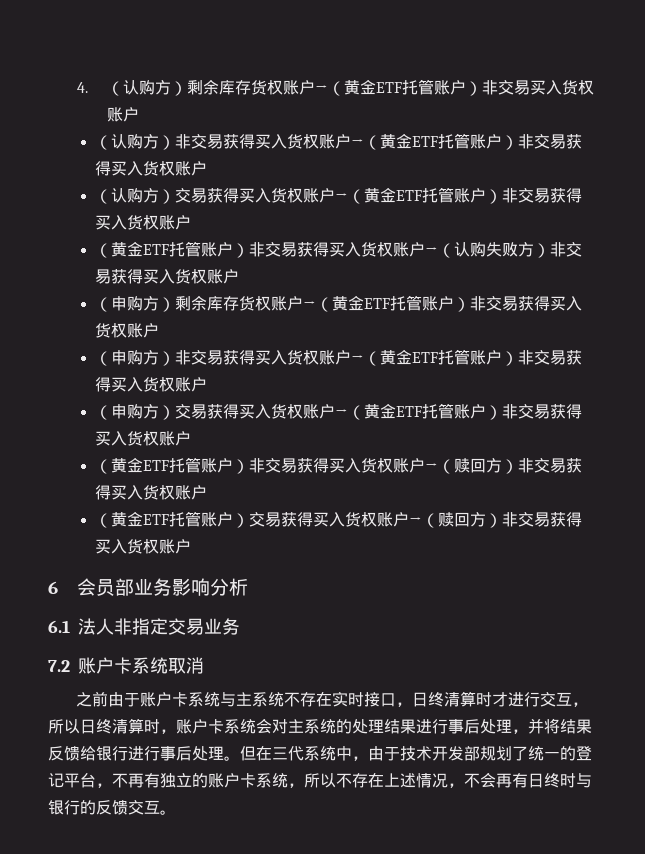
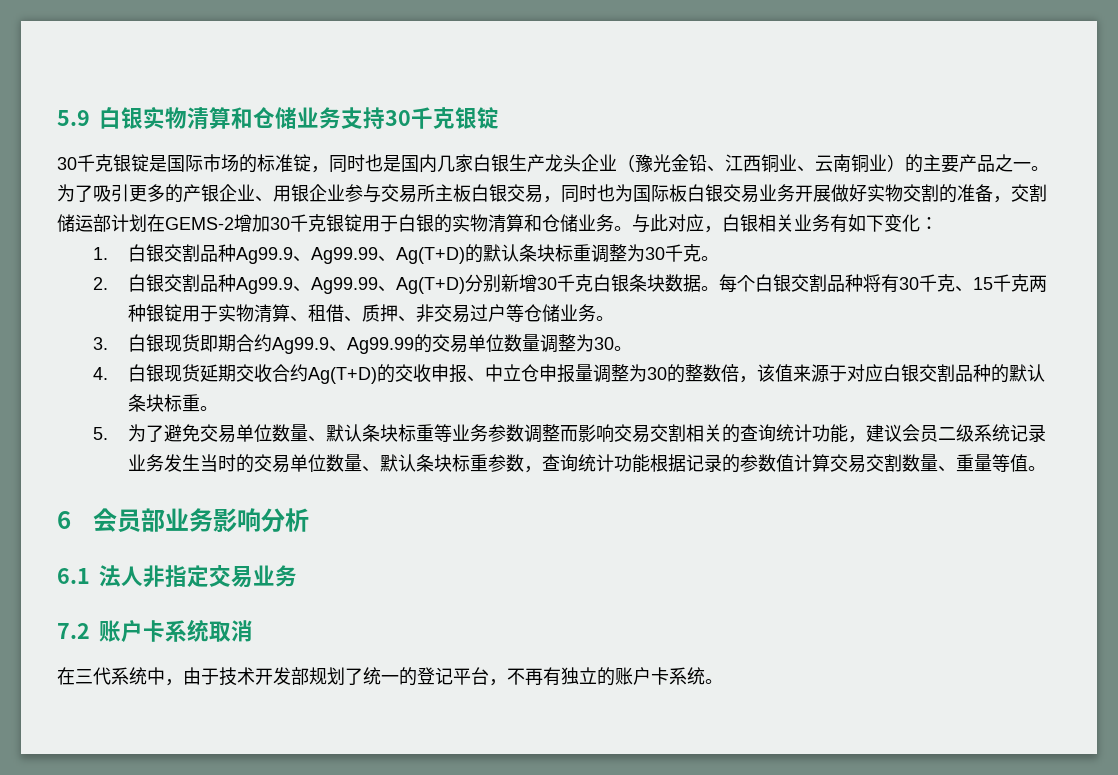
[77,79,594,96] [106,107,139,122] [95,133,583,150] [95,161,208,176] [95,187,583,204] [95,215,192,230] [95,241,583,258] [95,269,240,284] [95,295,583,312] [95,323,160,338] [95,349,583,366] [95,377,208,392] [95,403,583,420] [95,431,192,446] [95,457,583,474] [95,485,208,500] [95,511,583,528] [95,539,192,554] 4.（认购方）剩余库存货权账户→（黄金ETF托管账户）非交易买入货权账户 // （认购方）非交易获得买入货权账户→（黄金ETF托管账户）非交易获得买入货权账户 // （认购方）交易获得买入货权账户→（黄金ETF托管账户）非交易获得买入货权账户 // （黄金ETF托管账户）非交易获得买入货权账户→（认购失败方）非交易获得买入货权账户 // （申购方）剩余库存货权账户→（黄金ETF托管账户）非交易获得买入货权账户 // （申购方）非交易获得买入货权账户→（黄金ETF托管账户）非交易获得买入货权账户 // （申购方）交易获得买入货权账户→（黄金ETF托管账户）非交易获得买入货权账户 // （黄金ETF托管账户）非交易获得买入货权账户→（赎回方）非交易获得买入货权账户 // （黄金ETF托管账户）交易获得买入货权账户→（赎回方）非交易获得买入货权账户 -> [57,106,499,130] [57,154,1049,173] [57,184,1047,203] [57,214,938,233] [92,244,720,264] [92,274,1048,294] [128,304,615,323] [92,334,633,354] [92,364,1046,384] [128,394,219,412] [92,424,1047,443] [128,454,1047,473] 5.9白银实物清算和仓储业务支持30千克银锭 // 30千克银锭是国际市场的标准锭，同时也是国内几家白银生产龙头企业（豫光金铅、江西铜业、云南铜业）的主要产品之一。为了吸引更多的产银企业、用银企业参与交易所主板白银交易，同时也为国际板白银交易业务开展做好实物交割的准备，交割储运部计划在GEMS-2增加30千克银锭用于白银的实物清算和仓储业务。与此对应，白银相关业务有如下变化： // 1.白银交割品种Ag99.9、Ag99.99、Ag(T+D)的默认条块标重调整为30千克。 // 2.白银交割品种Ag99.9、Ag99.99、Ag(T+D)分别新增30千克白银条块数据。每个白银交割品种将有30千克、15千克两种银锭用于实物清算、租借、质押、非交易过户等仓储业务。 // 3.白银现货即期合约Ag99.9、Ag99.99的交易单位数量调整为30。 // 4.白银现货延期交收合约Ag(T+D)的交收申报、中立仓申报量调整为30的整数倍，该值来源于对应白银交割品种的默认条块标重。 // 5.为了避免交易单位数量、默认条块标重等业务参数调整而影响交易交割相关的查询统计功能，建议会员二级系统记录业务发生当时的交易单位数量、默认条块标重参数，查询统计功能根据记录的参数值计算交易交割数量、重量等值。
[75,691,588,707] [48,718,592,734] [48,745,256,761] 之前由于账户卡系统与主系统不存在实时接口，日终清算时才进行交互，所以日终清算时，账户卡系统会对主系统的处理结果进行事后处理，并将结果反馈给银行进行事后处理。但 -> (253, 631) none
[288,772,592,788] [48,800,160,815] ，所以不存在上述情况，不会再有日终时与银行的反馈交互 -> (705, 676) none

